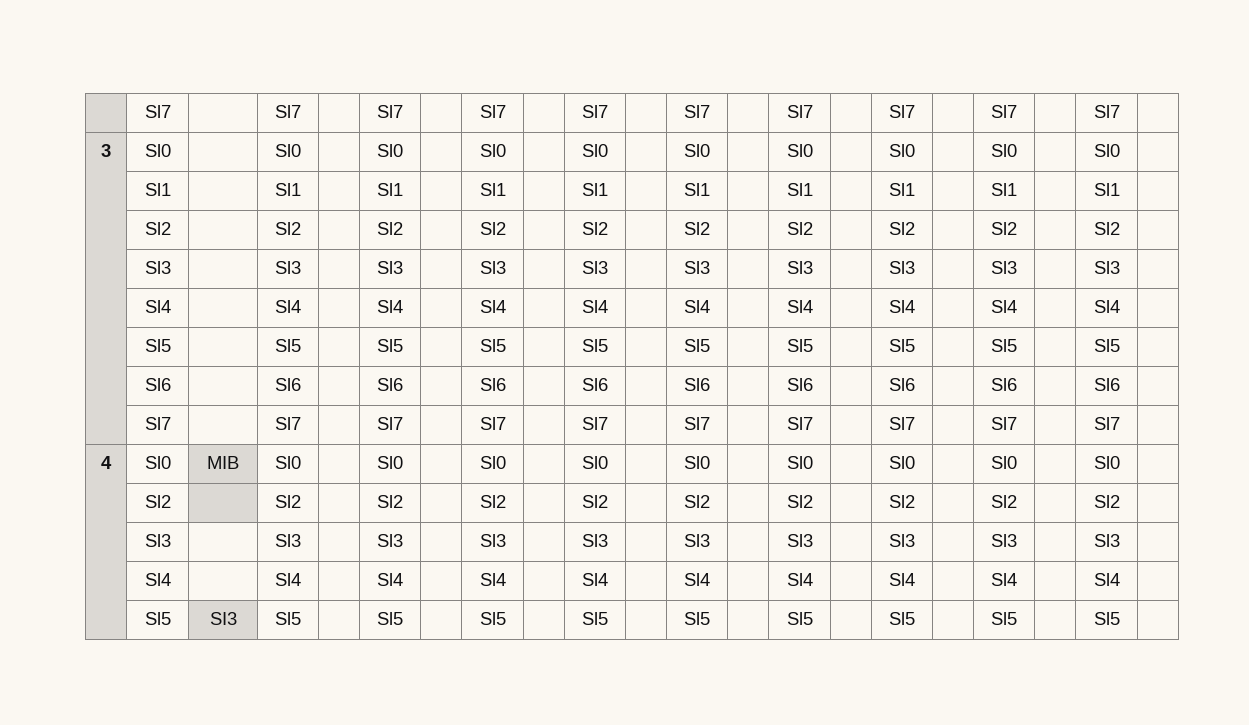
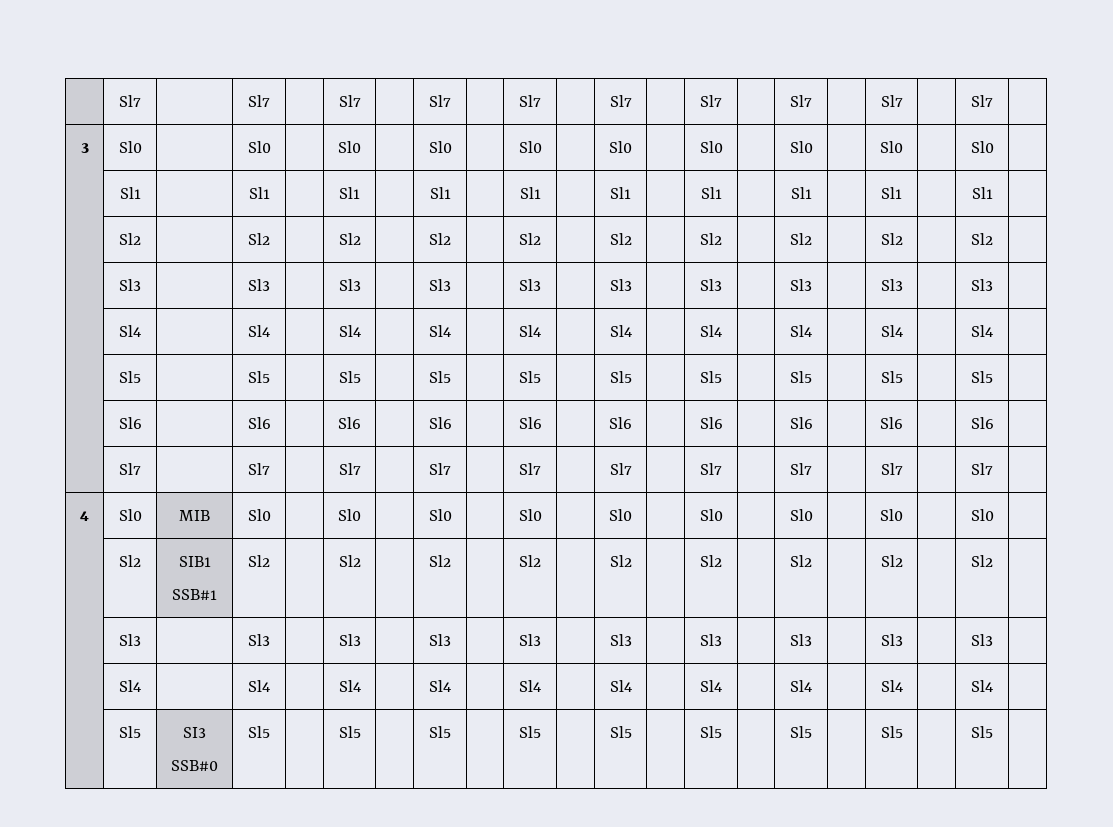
(171, 501) none -> [178,556,211,567] [172,589,217,600] SIB1 // SSB#1
(237, 618) none -> [171,760,218,771] // SSB#0

